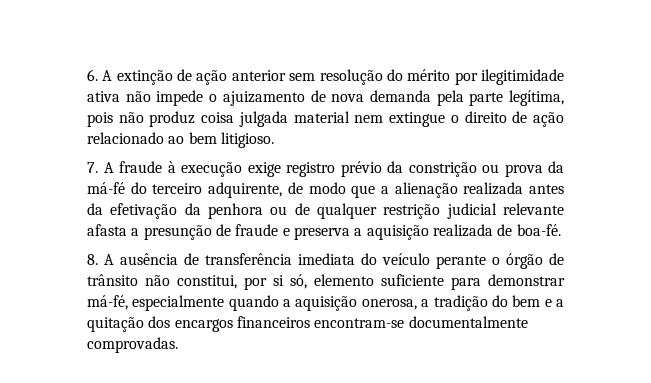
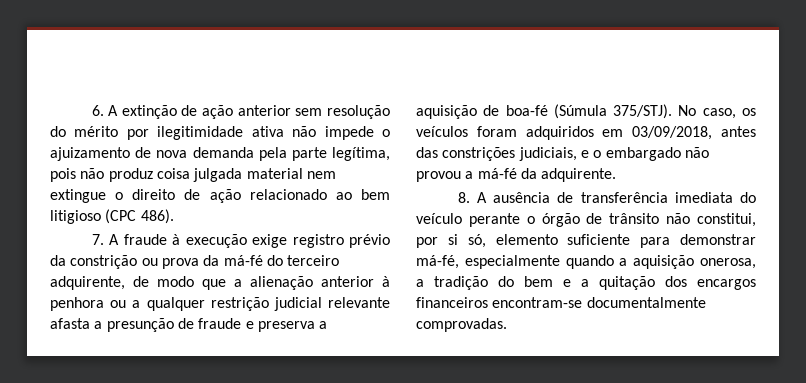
[220,132,274,148] litigioso. -> [50,209,174,224] litigioso (CPC 486).
[463,182,564,195] [87,203,201,219] realizada antes da efetivação da -> [321,276,390,287] anterior à
[294,203,310,215] de -> [132,300,141,308] a
[432,224,561,237] realizada de boa-fé. -> [483,104,756,119] [416,126,756,140] [416,147,709,161] [416,168,617,182] de boa-fé (Súmula 375/STJ). No caso, os veículos foram adquiridos em 03/09/2018, antes das constrições judiciais, e o embargado não provou a má-fé da adquirente.

